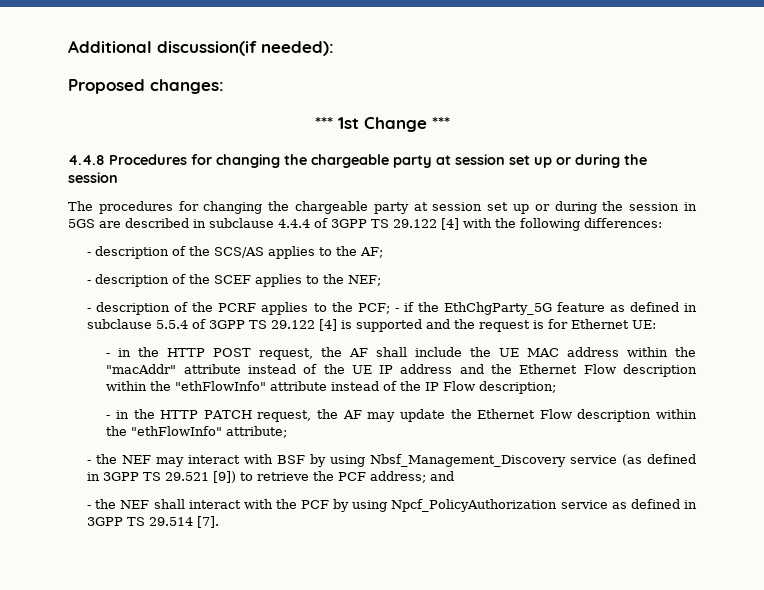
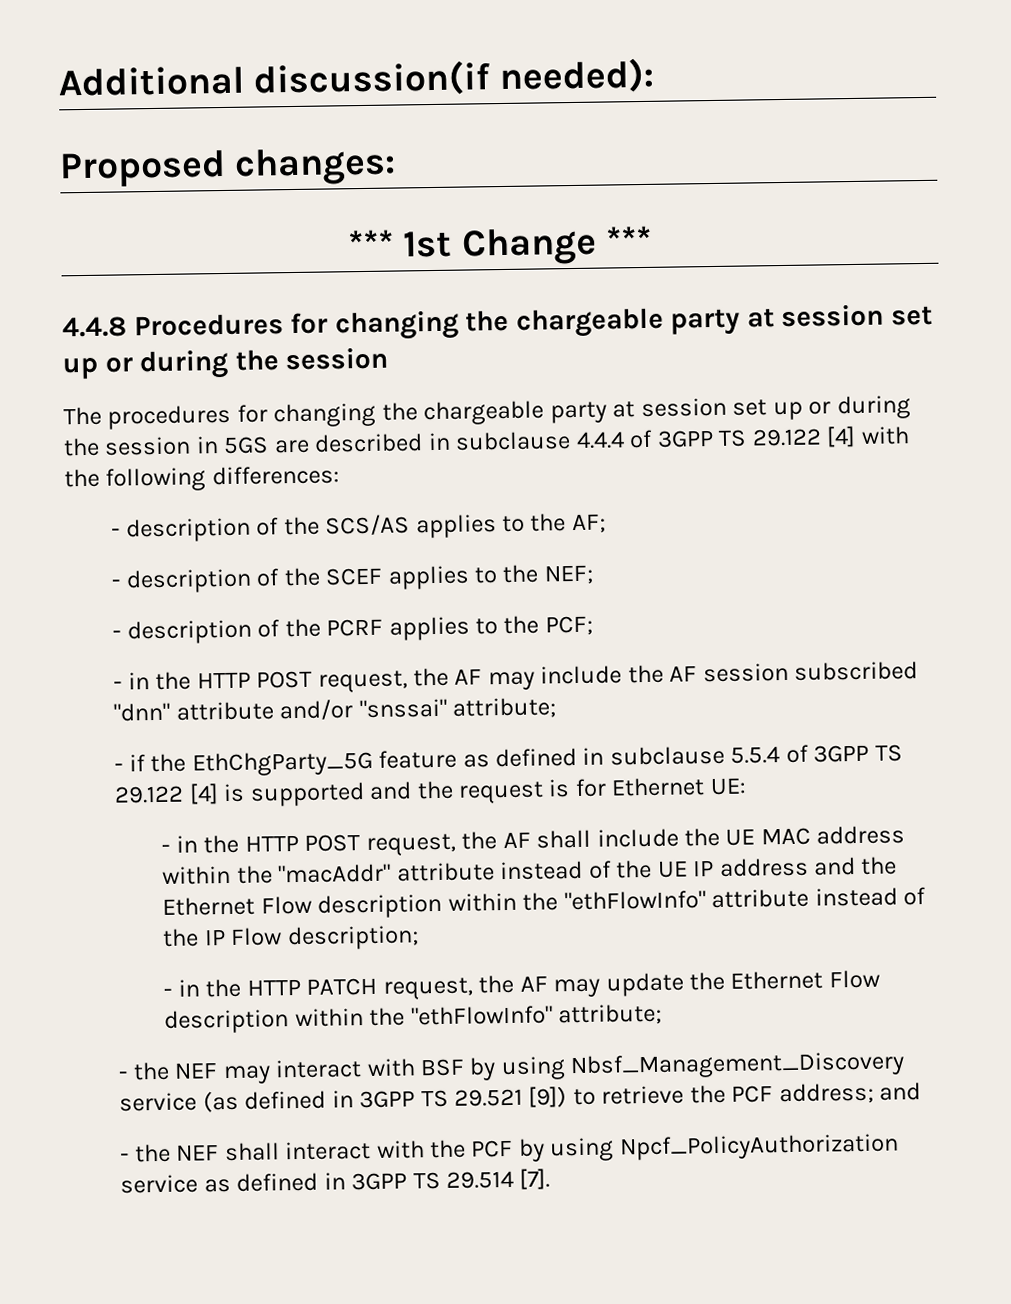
(390, 308) none -> [113,661,919,693] [113,697,557,722] // - in the HTTP POST request, the AF may include the AF session subscribed "dnn" attribute and/or "snssai" attribute; //

